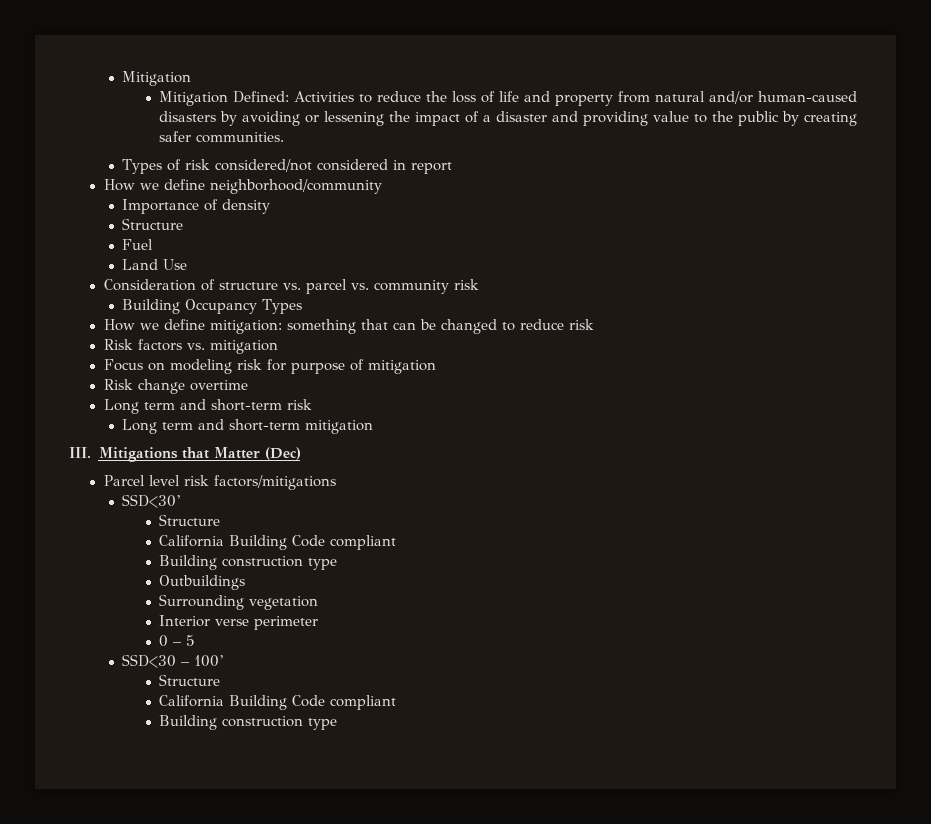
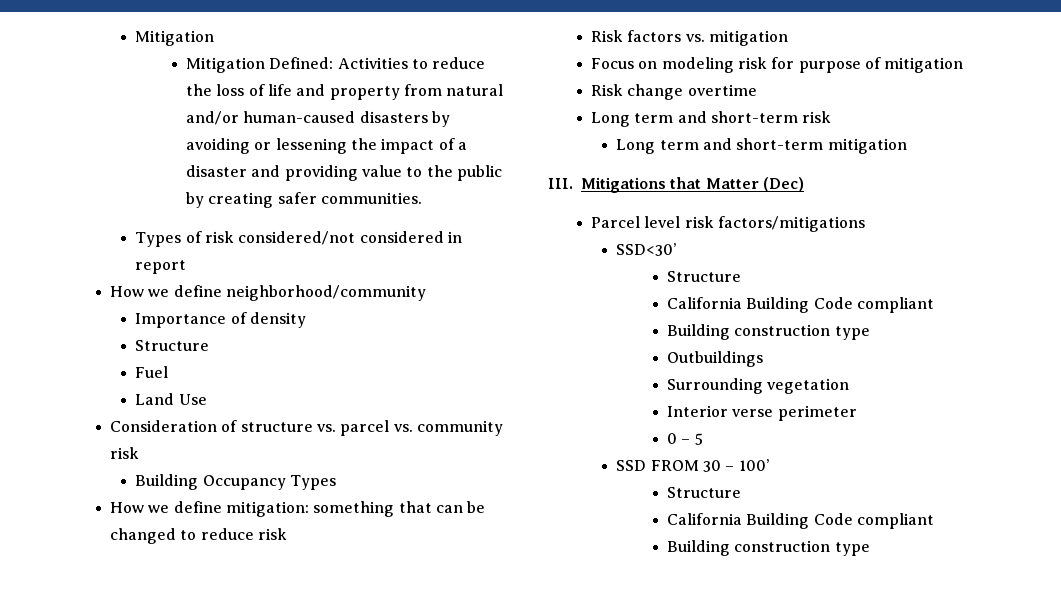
[122,654,177,668] SSD<30 -> [616,460,721,472] SSD FROM 30

